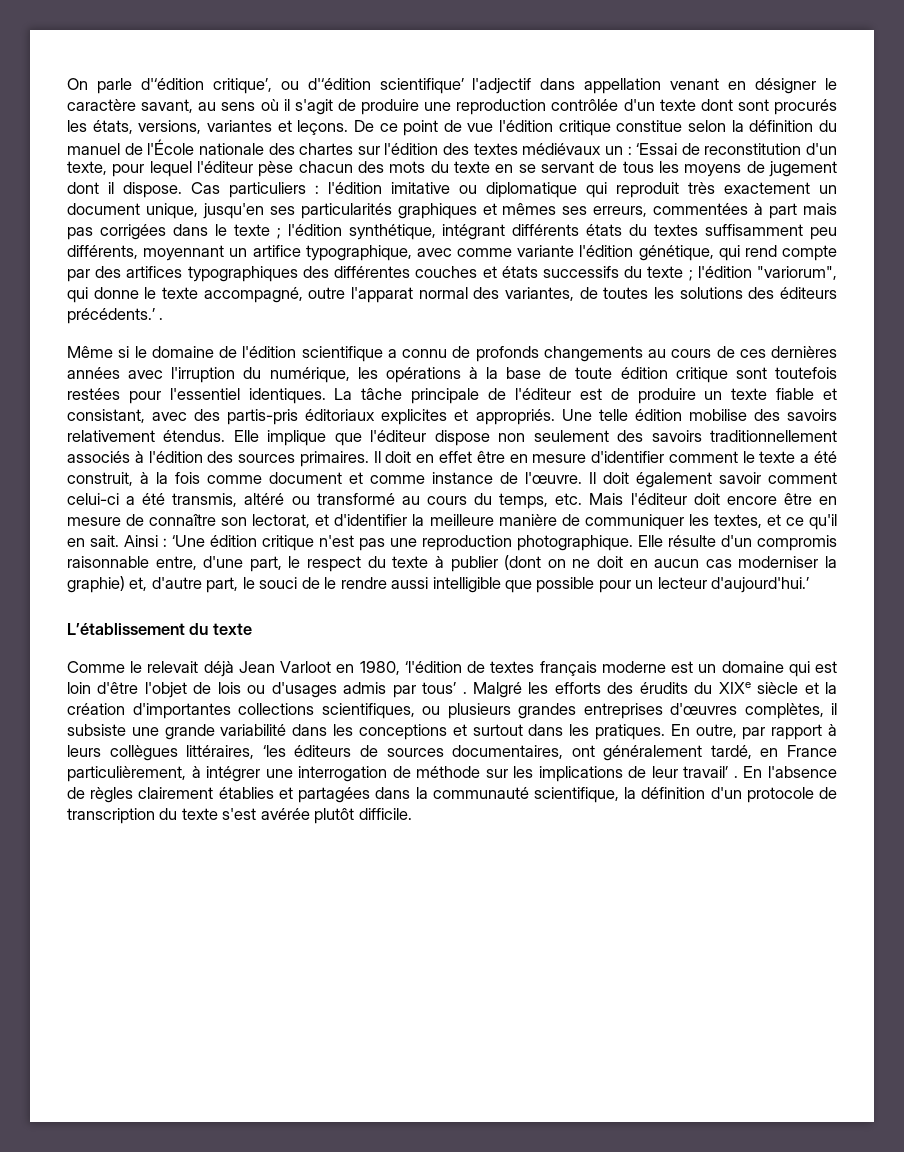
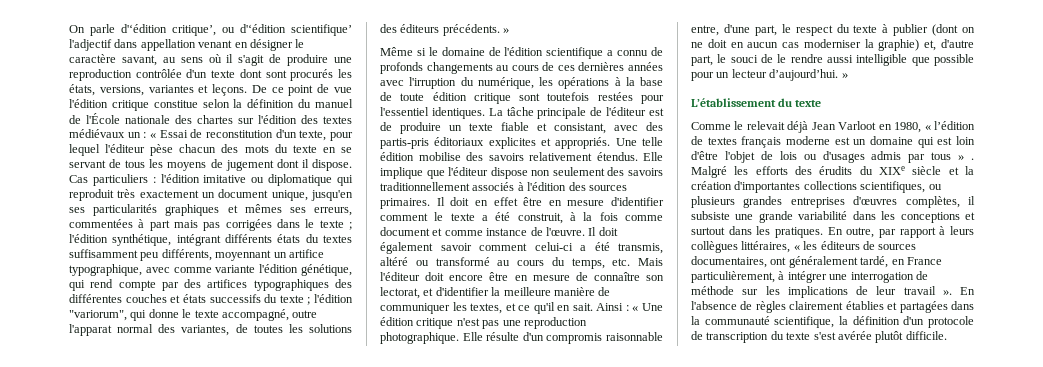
[636,143,678,155] ‘Essai -> [150,130,188,138] « Essai
[67,308,164,324] précédents.’ . -> [442,24,510,36] précédents. »
[172,535,205,547] ‘Une -> [632,303,663,311] « Une
[711,577,810,593] d'aujourd'hui.’ -> [769,69,848,81] d’aujourd’hui. »
[404,661,462,673] ‘l'édition -> [924,121,975,130] « l’édition
[422,682,457,694] tous’ -> [931,152,965,160] tous »
[262,745,286,757] ‘les -> [793,241,818,250] « les
[683,766,738,778] travail’ . -> [903,286,952,295] travail ».

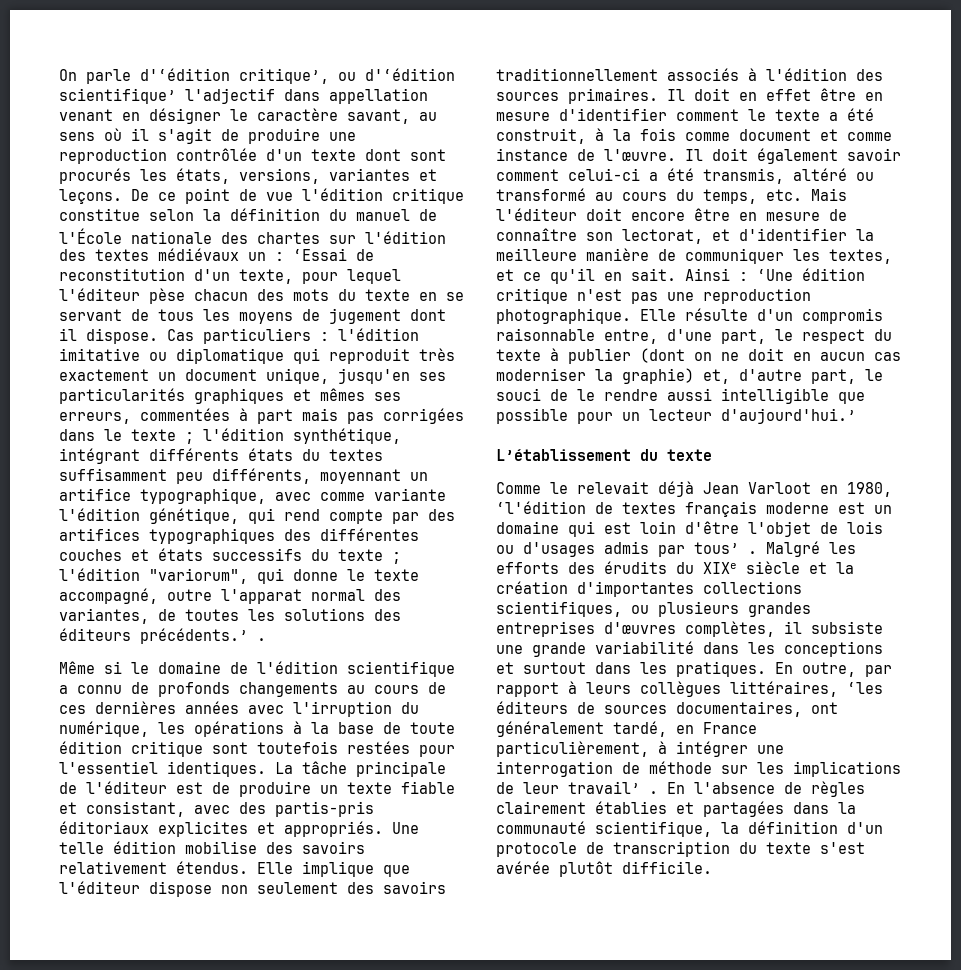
[150,130,188,138] « Essai -> [293,248,347,261] ‘Essai
[442,24,510,36] précédents. » -> [140,628,266,644] précédents.’ .
[632,303,663,311] « Une -> [757,269,793,281] ‘Une
[769,69,848,81] d’aujourd’hui. » -> [721,408,856,424] d'aujourd'hui.’
[924,121,975,130] « l’édition -> [496,501,586,514] ‘l'édition
[931,152,965,160] tous » -> [694,542,739,554] tous’
[793,241,818,250] « les -> [847,682,883,694] ‘les
[903,286,952,295] travail ». -> [568,781,658,794] travail’ .

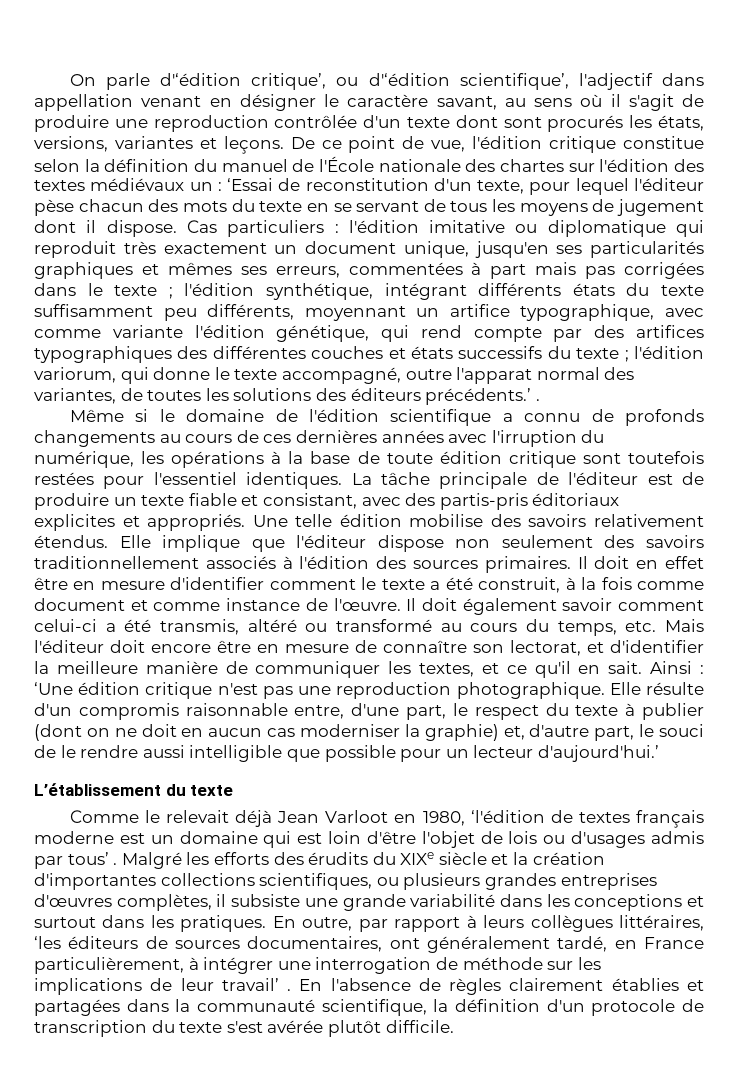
[59,88,176,104] scientifique’ -> [459,73,569,90] scientifique’,
[266,192,293,201] vue -> [431,140,466,152] vue,
[329,449,383,461] textes -> [661,285,705,296] texte
[149,568,248,584] "variorum", -> [34,367,116,383] variorum,

